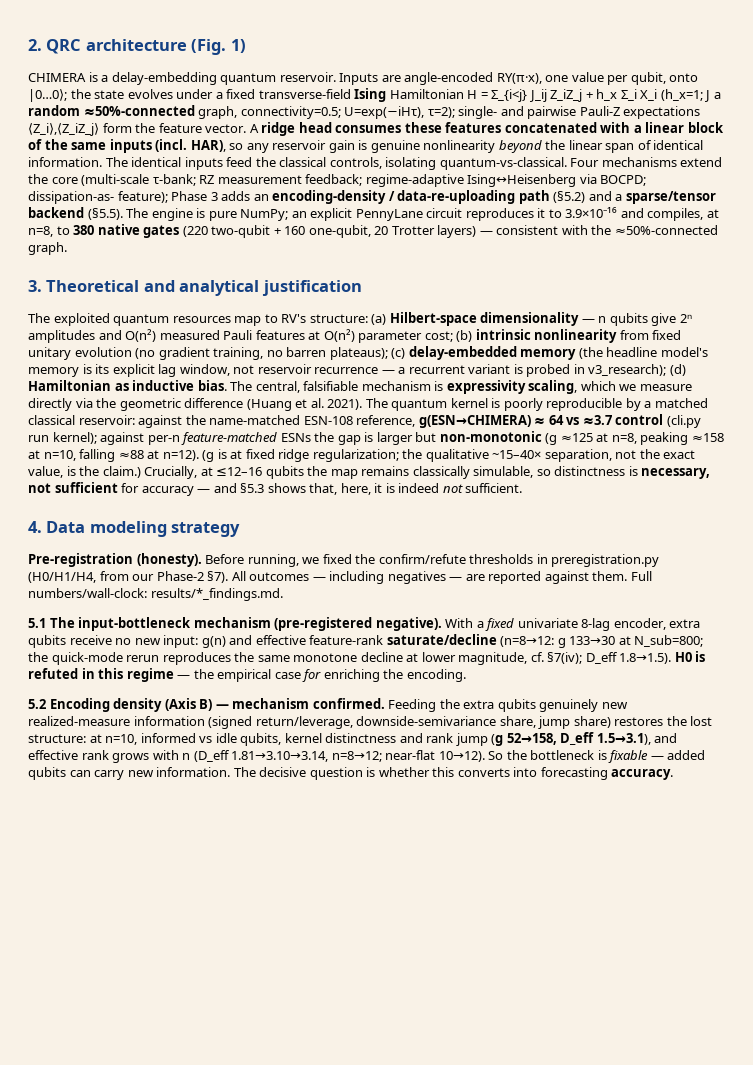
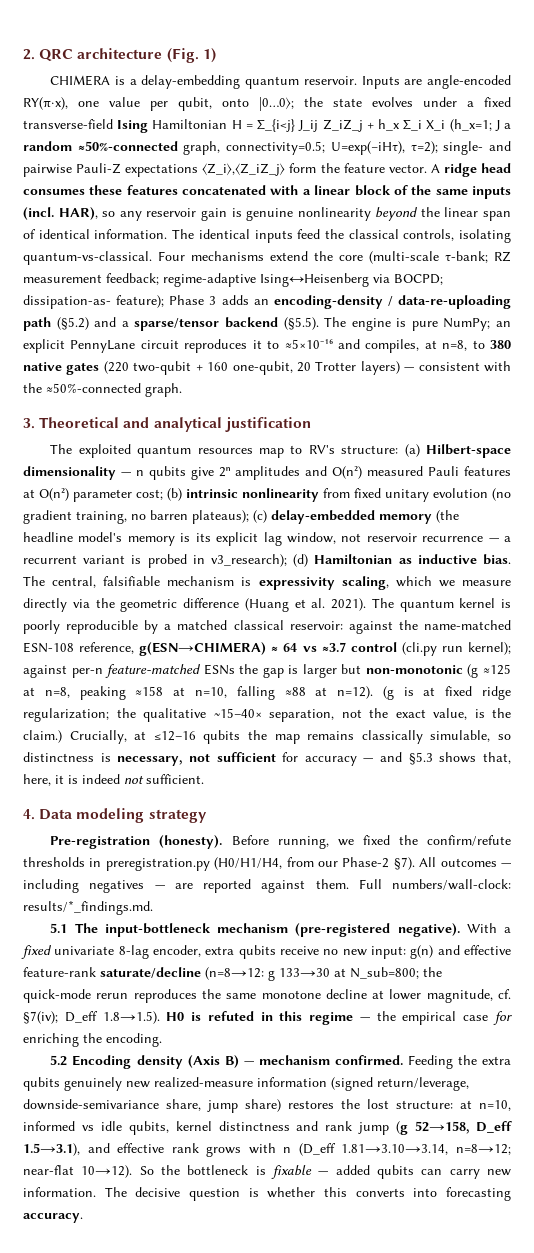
[565,207,618,218] 3.9×10⁻¹⁶ -> [284,339,333,349] ≈5×10⁻¹⁶

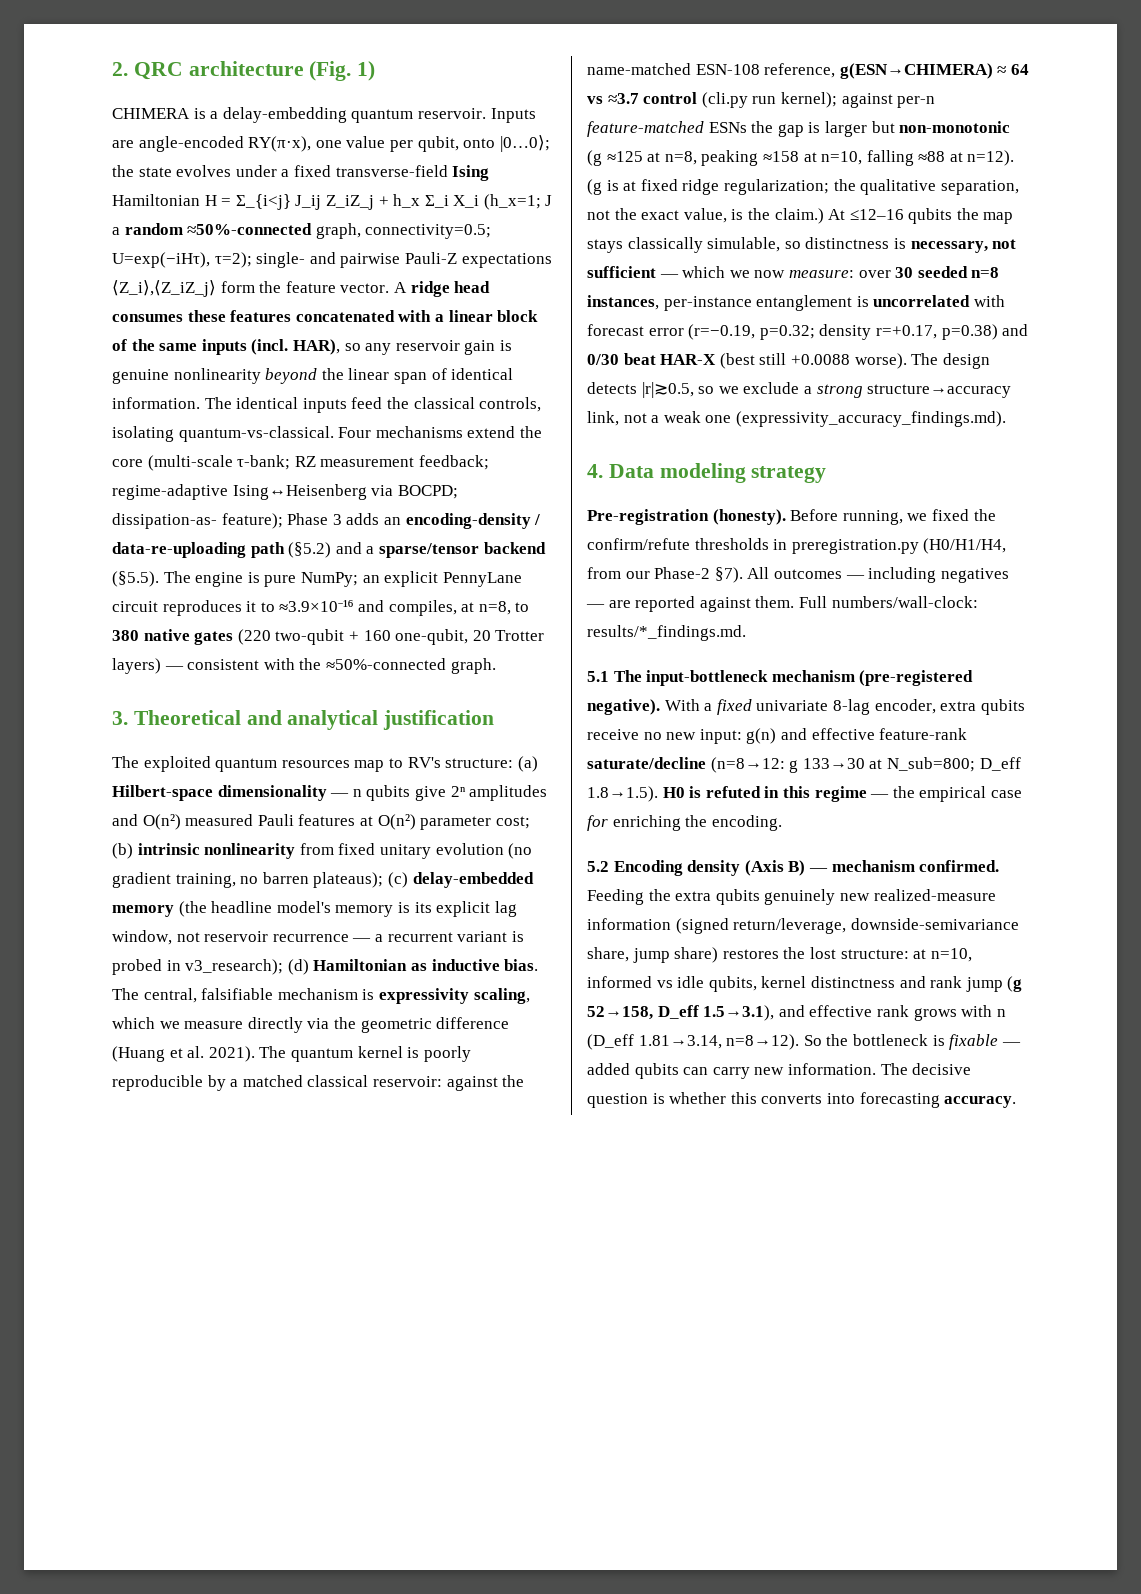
[284,339,333,349] ≈5×10⁻¹⁶ -> [279,600,354,612] ≈3.9×10⁻¹⁶
[213,708,262,718] ~15–40× -> (937, 187) none
[69,730,147,744] Crucially, at -> [828,209,846,220] At
[307,731,355,740] remains -> [587,239,623,253] stays
[282,752,511,766] [23,774,204,786] for accuracy — and §5.3 shows that, here, it is indeed not sufficient. -> [659,266,1000,278] [587,295,1005,311] [587,324,1029,340] [587,353,990,369] [587,382,1012,398] [587,411,1006,427] — which we now measure: over 30 seeded n=8 instances, per-instance entanglement is uncorrelated with forecast error (r=−0.19, p=0.32; density r=+0.17, p=0.38) and 0/30 beat HAR-X (best still +0.0088 worse). The design detects |r|≳0.5, so we exclude a strong structure→accuracy link, not a weak one (expressivity_accuracy_findings.md).
[423,967,442,977] [23,989,512,1003] [23,1011,58,1024] the quick-mode rerun reproduces the same monotone decline at lower magnitude, cf. §7(iv); -> (975, 764) none
[341,1144,511,1155] [23,1165,133,1178] 1.81→3.10→3.14, n=8→12; near-flat 10→12). -> [638,1034,800,1050] 1.81→3.14, n=8→12).

